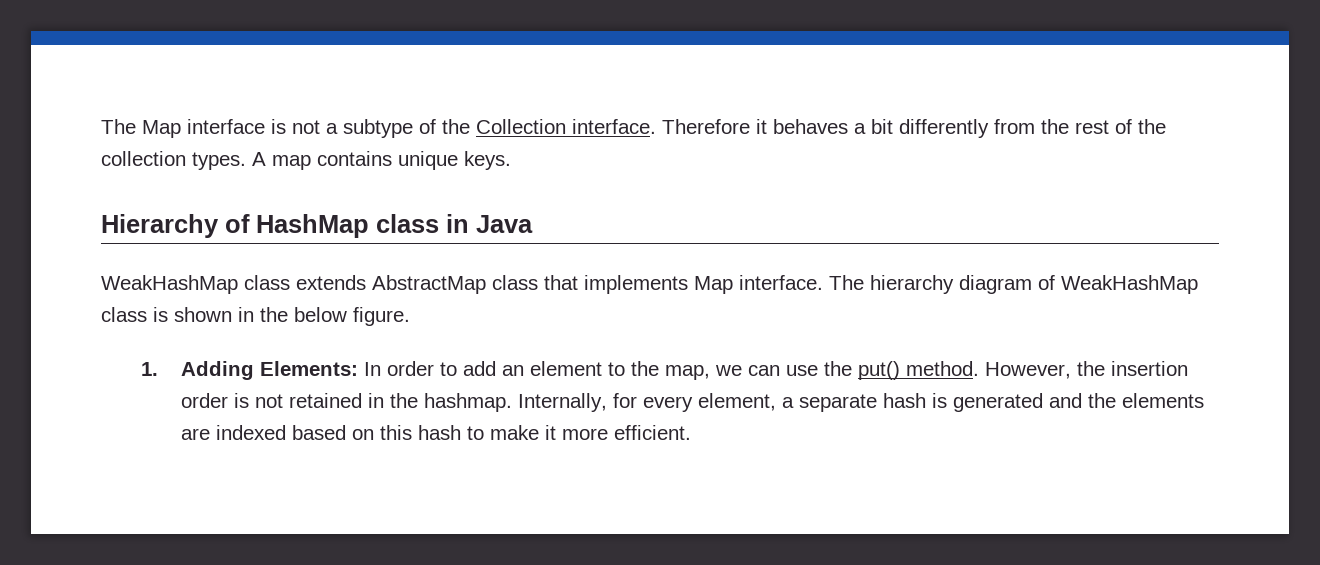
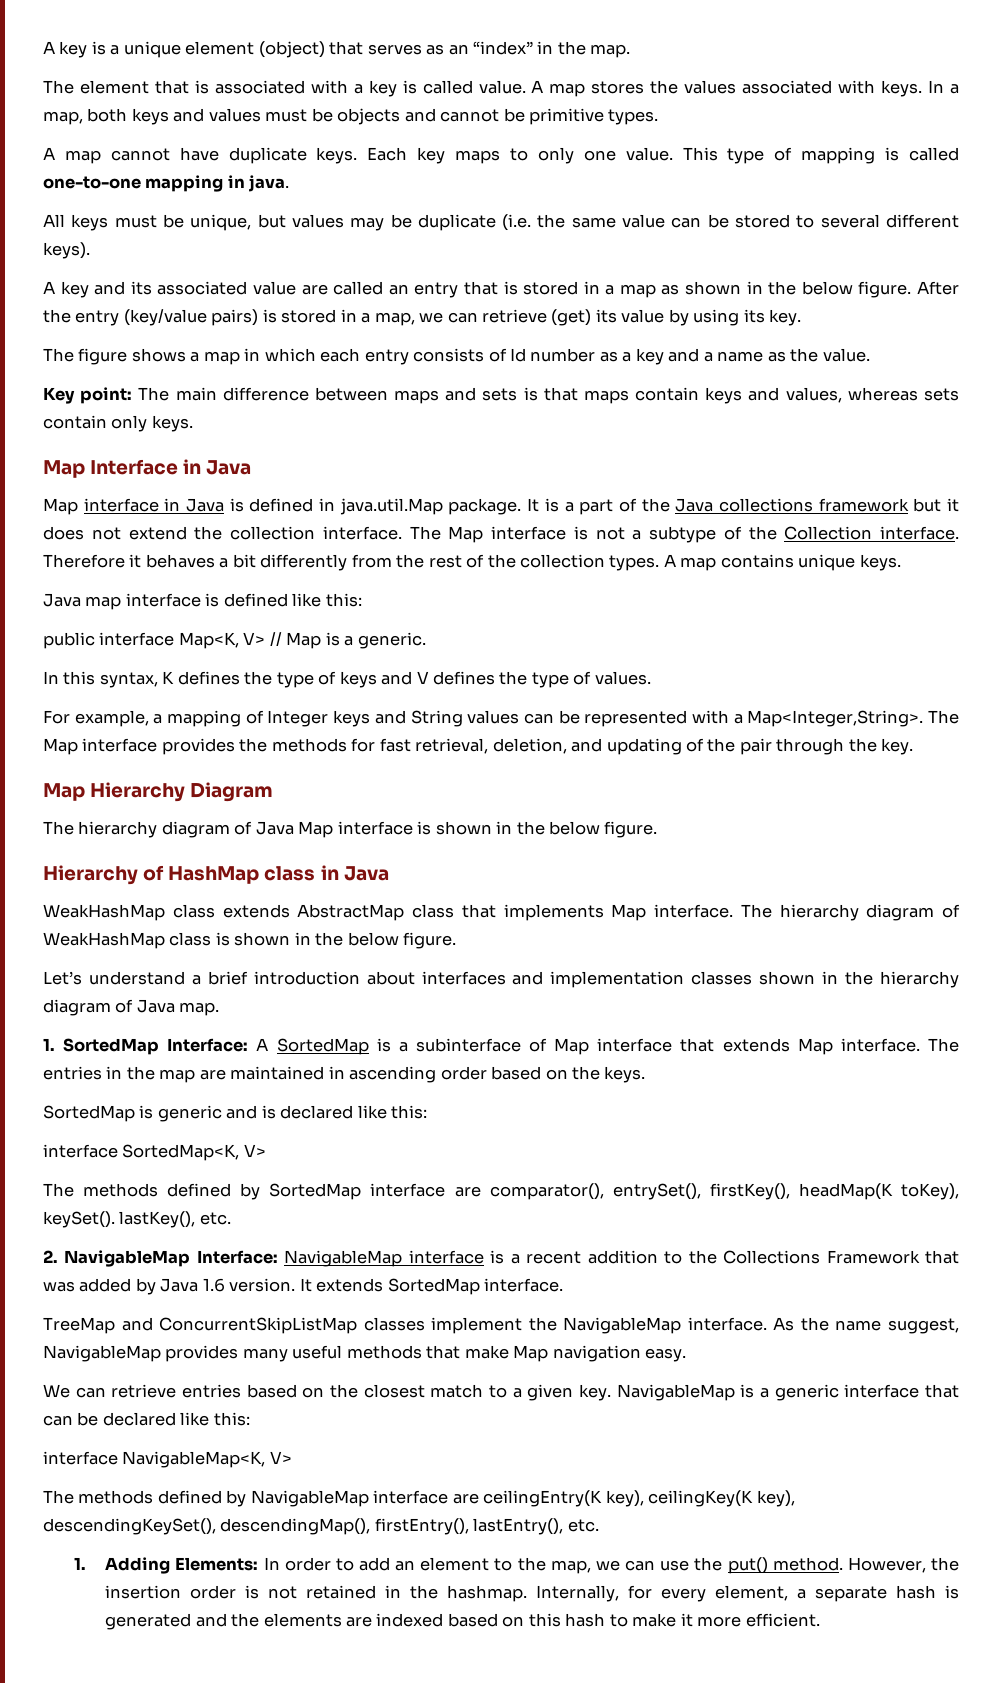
(101, 126) none -> [43,41,631,58] [43,80,960,97] [43,108,659,125] [43,147,960,164] [43,175,290,192] [43,214,959,231] [43,242,90,259] [43,281,960,298] [43,309,802,326] [43,348,870,365] [43,387,959,404] [43,415,193,432] [43,459,252,478] [43,498,960,515] [43,526,402,540] A key is a unique element (object) that serves as an “index” in the map. // The element that is associated with a key is called value. A map stores the values associated with keys. In a map, both keys and values must be objects and cannot be primitive types. // A map cannot have duplicate keys. Each key maps to only one value. This type of mapping is called one-to-one mapping in java. // All keys must be unique, but values may be duplicate (i.e. the same value can be stored to several different keys). // A key and its associated value are called an entry that is stored in a map as shown in the below figure. After the entry (key/value pairs) is stored in a map, we can retrieve (get) its value by using its key. // The figure shows a map in which each entry consists of Id number as a key and a name as the value. // Key point: The main difference between maps and sets is that maps contain keys and values, whereas sets contain only keys. // Map Interface in Java // Map interface in Java is defined in java.util.Map package. It is a part of the Java collections framework but it does not extend the collection interface.
(511, 160) none -> [43,593,362,610] [43,632,426,649] [43,671,651,688] [43,710,959,727] [43,738,914,755] [43,782,274,802] [43,821,658,838] // Java map interface is defined like this: // public interface Map<K, V> // Map is a generic. // In this syntax, K defines the type of keys and V defines the type of values. // For example, a mapping of Integer keys and String values can be represented with a Map<Integer,String>. The Map interface provides the methods for fast retrieval, deletion, and updating of the pair through the key. // Map Hierarchy Diagram // The hierarchy diagram of Java Map interface is shown in the below figure.
(410, 316) none -> [43,971,959,988] [43,999,220,1016] [43,1038,959,1055] [43,1066,646,1083] [43,1105,428,1122] [43,1144,266,1161] [43,1183,959,1200] [43,1211,231,1228] [43,1250,959,1267] [43,1278,564,1295] [43,1317,959,1334] [43,1345,687,1362] [43,1384,959,1401] [43,1412,250,1426] [43,1451,292,1468] [43,1490,795,1507] [43,1518,599,1535] // Let’s understand a brief introduction about interfaces and implementation classes shown in the hierarchy diagram of Java map. // 1. SortedMap Interface: A SortedMap is a subinterface of Map interface that extends Map interface. The entries in the map are maintained in ascending order based on the keys. // SortedMap is generic and is declared like this: // interface SortedMap<K, V> // The methods defined by SortedMap interface are comparator(), entrySet(), firstKey(), headMap(K toKey), keySet(). lastKey(), etc. // 2. NavigableMap Interface: NavigableMap interface is a recent addition to the Collections Framework that was added by Java 1.6 version. It extends SortedMap interface. // TreeMap and ConcurrentSkipListMap classes implement the NavigableMap interface. As the name suggest, NavigableMap provides many useful methods that make Map navigation easy. // We can retrieve entries based on the closest match to a given key. NavigableMap is a generic interface that can be declared like this: // interface NavigableMap<K, V> // The methods defined by NavigableMap interface are ceilingEntry(K key), ceilingKey(K key), descendingKeySet(), descendingMap(), firstEntry(), lastEntry(), etc.

